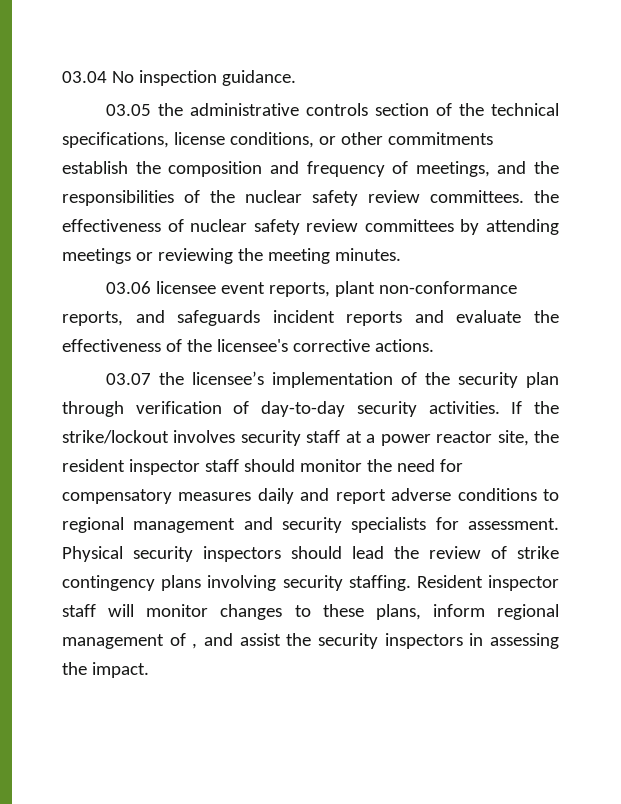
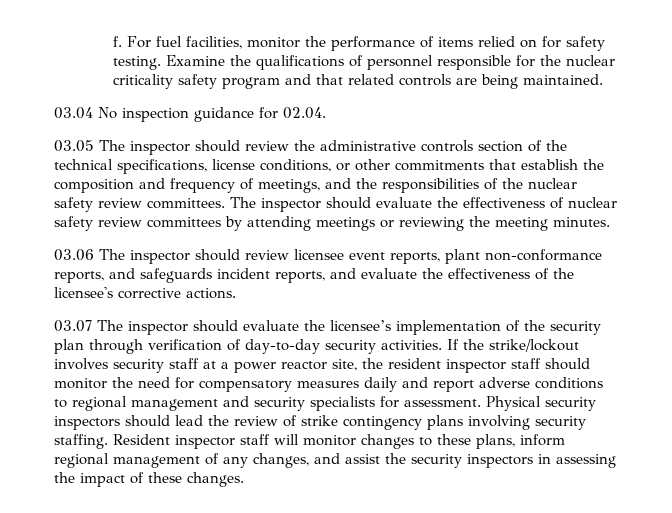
[62,70,296,86] [106,104,152,116] 03.04 No inspection guidance. // 03.05 -> [113,36,606,51] [113,55,616,70] [113,74,604,89] [54,107,326,122] [54,140,289,155] f. For fuel facilities, monitor the performance of items relied on for safety testing. Examine the qualifications of personnel responsible for the nuclear criticality safety program and that related controls are being maintained. // 03.04 No inspection guidance for 02.04. // 03.05 The inspector should review
(493, 138) none -> [489,159,516,170] that
(524, 196) none -> [230,197,432,212] The inspector should evaluate
(152, 287) none -> [99,249,289,264] The inspector should review
[346,311,403,326] reports -> [275,271,325,283] reports,
(152, 379) none -> [97,320,299,335] The inspector should evaluate
[192,643,198,649] , -> [223,453,309,468] any changes,
[91,662,149,678] impact. -> [80,472,244,487] impact of these changes.

